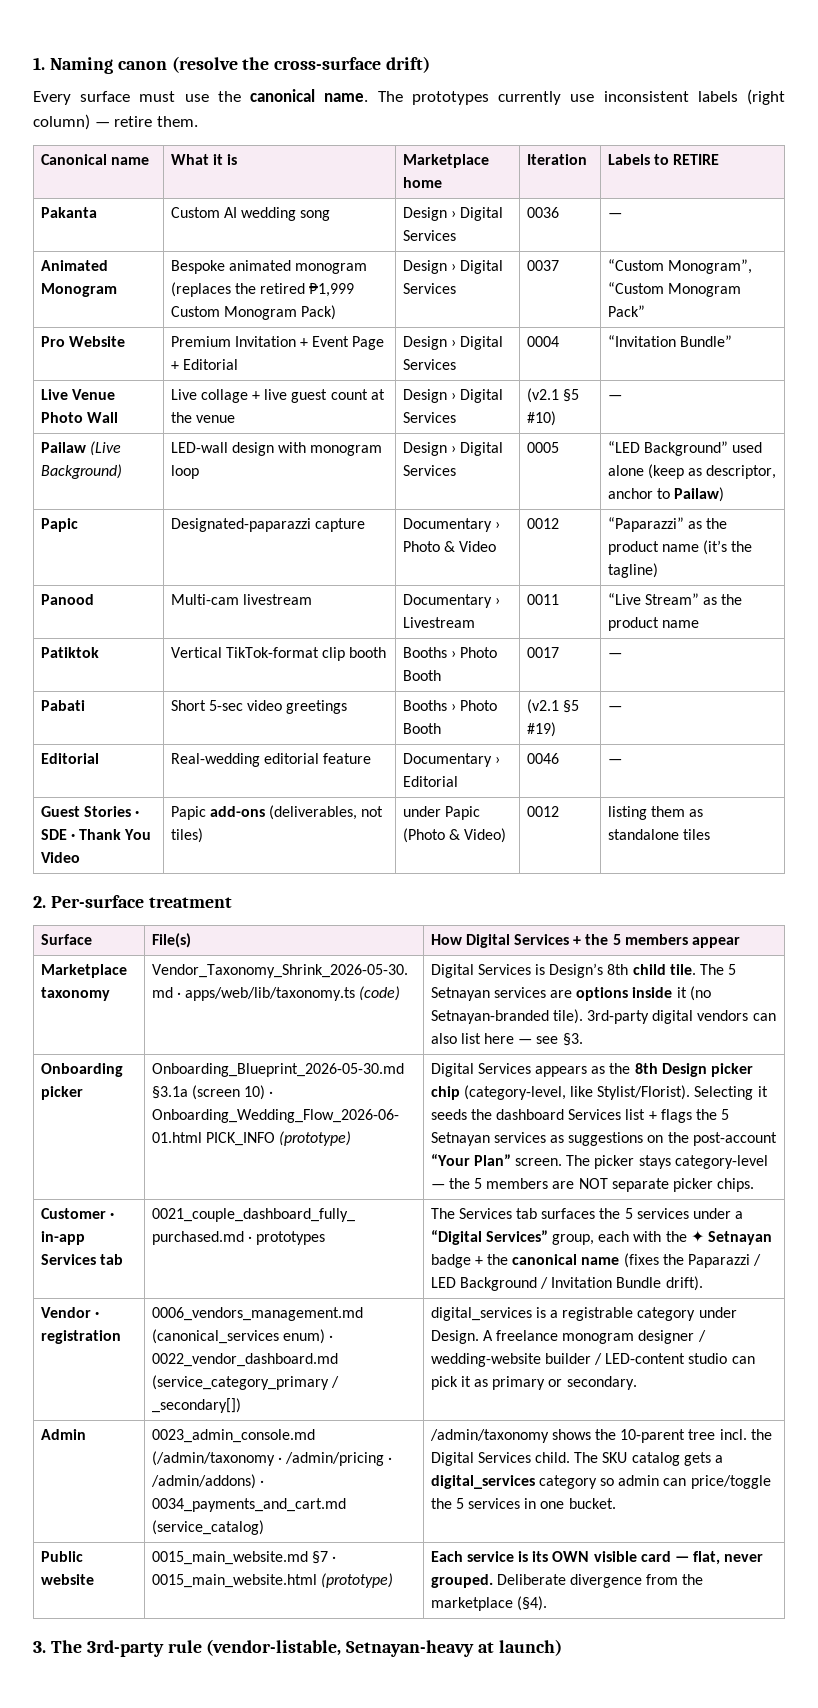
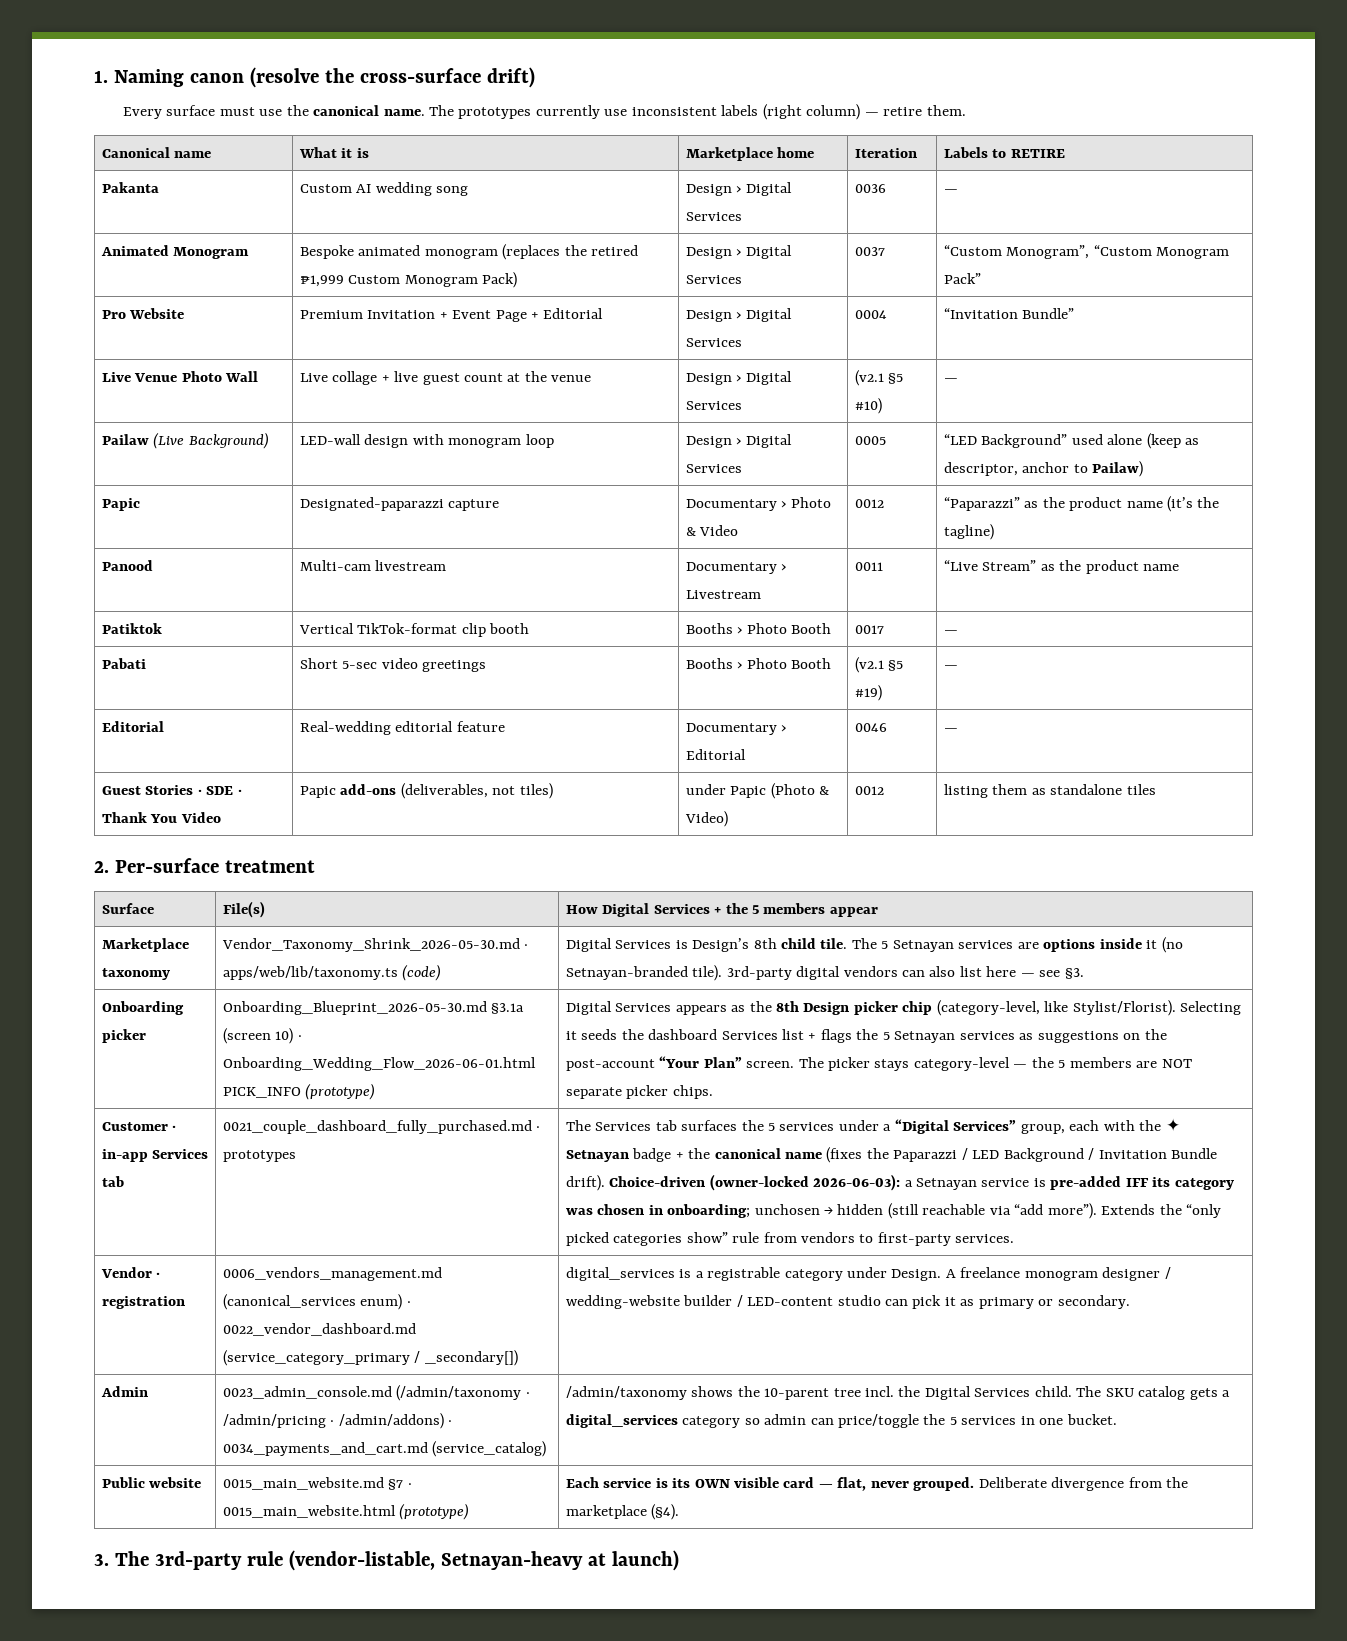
(703, 1283) none -> [609,1174,1234,1191] [565,1203,1222,1219] [565,1232,1015,1246] Choice-driven (owner-locked 2026-06-03): a Setnayan service is pre-added IFF its category was chosen in onboarding; unchosen → hidden (still reachable via “add more”). Extends the “only picked categories show” rule from vendors to first-party services.

